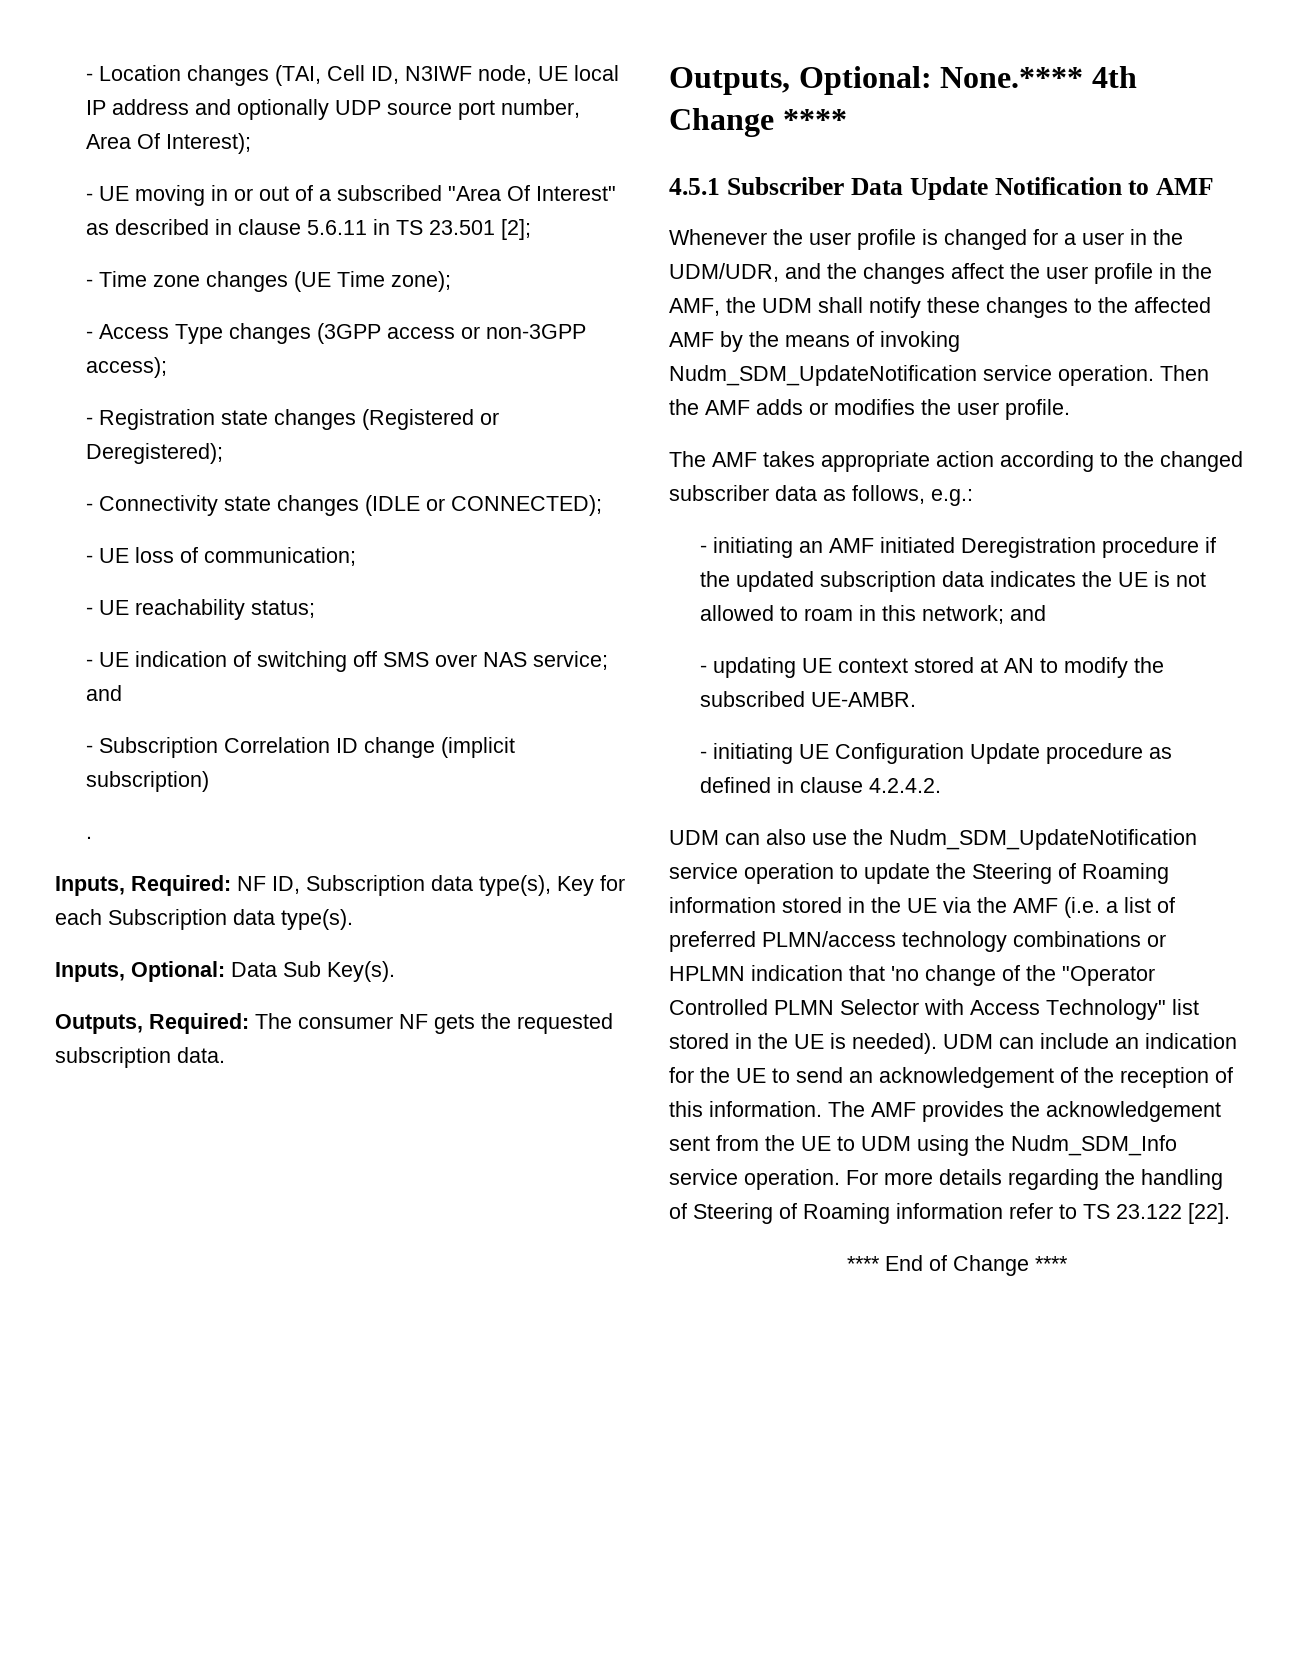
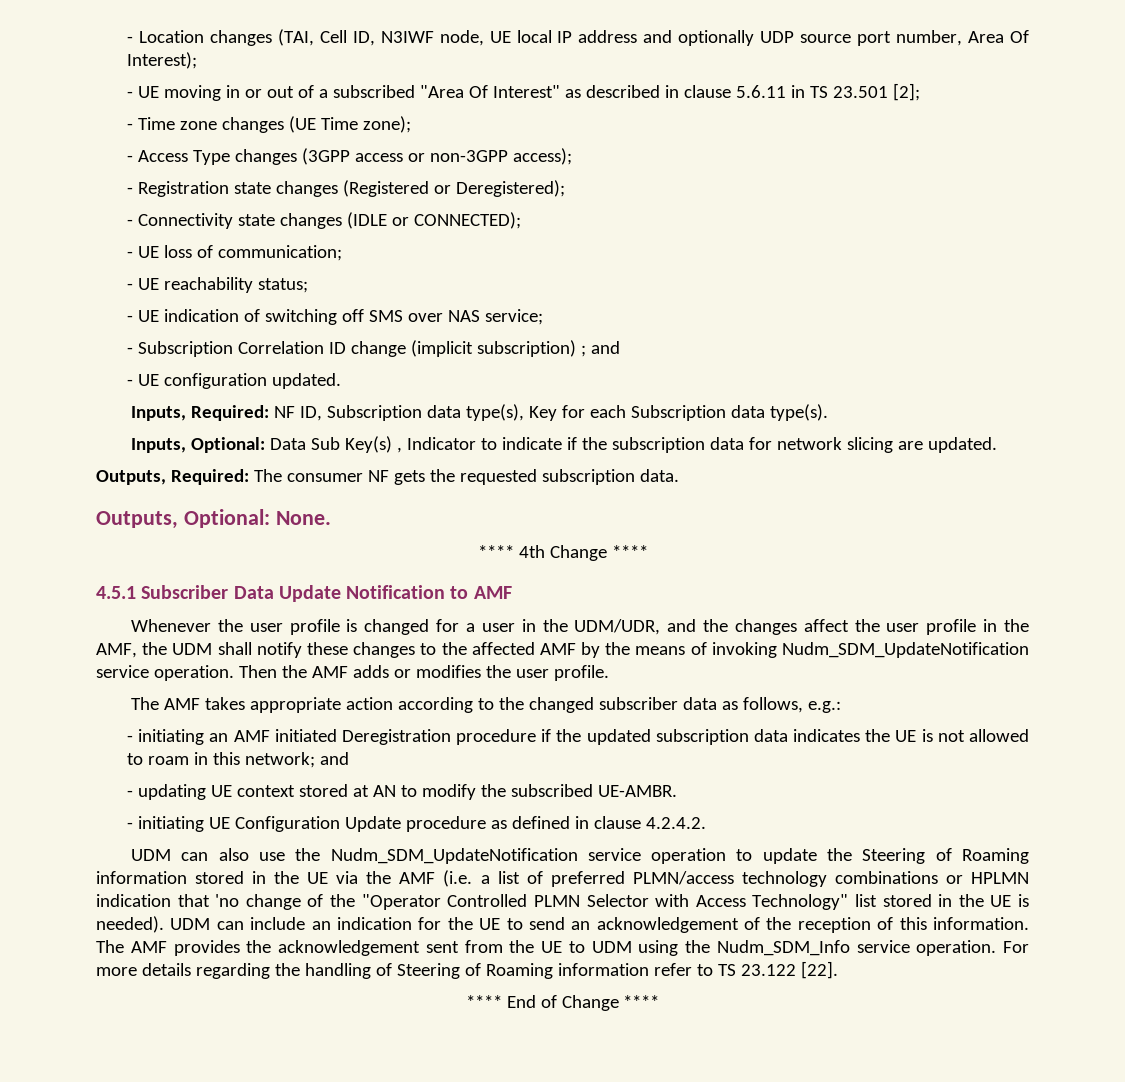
[86,685,123,701] and -> (543, 317) none
[86,836,93,839] // . -> [580,341,620,357] [127,373,342,389] ; and // - UE configuration updated.
[327,961,395,982] Key(s). -> [345,436,997,453] Key(s) , Indicator to indicate if the subscription data for network slicing are updated.
[940,67,1084,88] None.**** -> [275,511,331,525] [477,545,514,558] None. // ****

